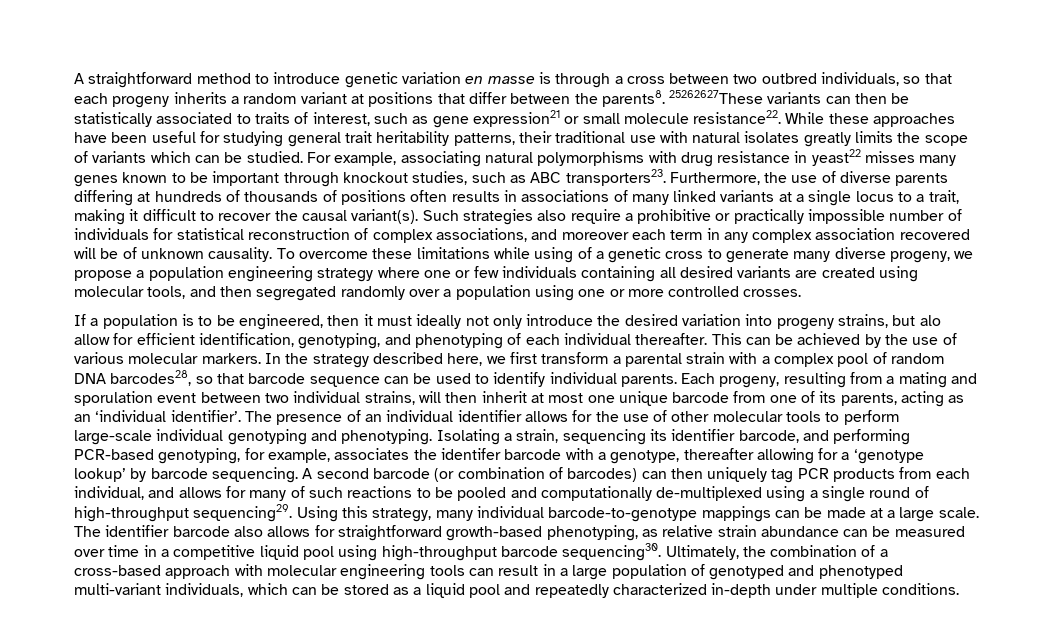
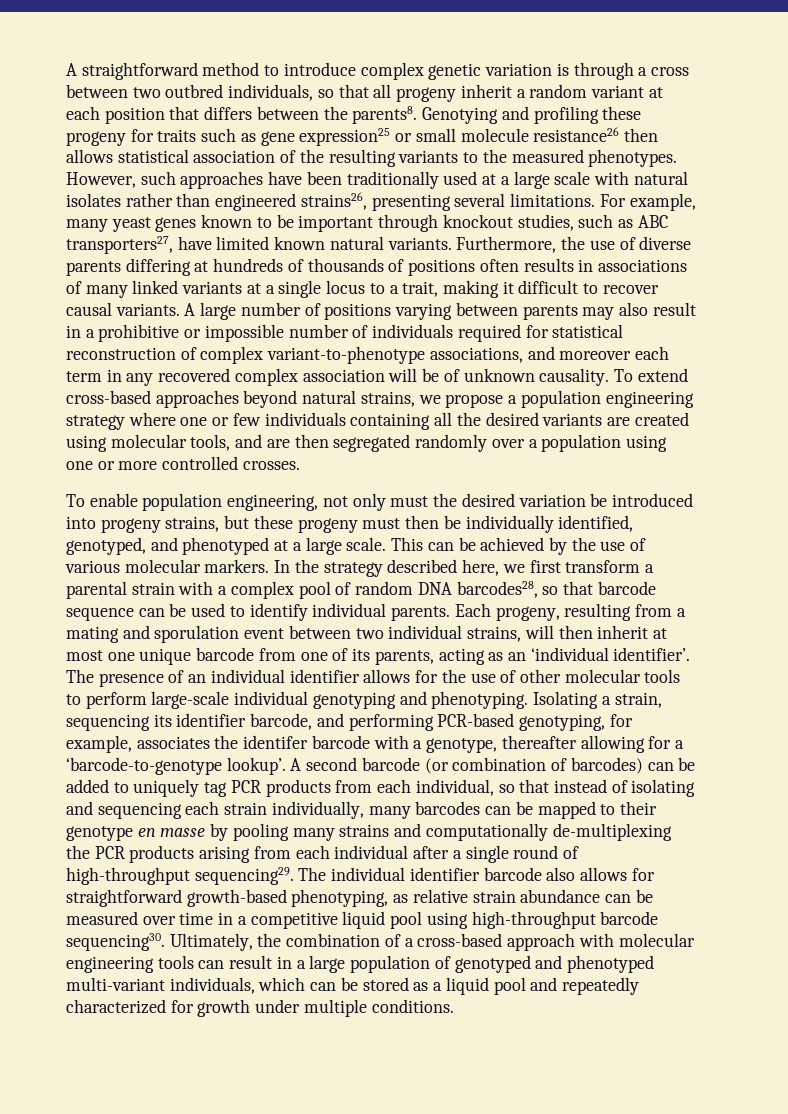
(341, 78) none -> [360,62,424,80] complex
[465,76,535,84] en masse -> (553, 69) none
[74,92,227,108] each progeny inherits -> [373,84,512,102] all progeny inherit
[368,90,910,107] [74,112,370,127] positions that differ between the parents8. 25262627These variants can then be statistically associated to traits of interest, -> [66,106,642,124] [66,129,197,146] each position that differs between the parents8. Genotying and profiling these progeny for traits
[472,110,560,127] expression21 -> [299,128,391,146] expression25
[693,110,956,127] [74,131,968,147] [74,149,957,167] resistance22. While these approaches have been useful for studying general trait heritability patterns, their traditional use with natural isolates greatly limits the scope of variants which can be studied. For example, associating natural polymorphisms with drug resistance in yeast22 misses many -> [533,127,658,142] [66,149,678,167] [66,171,688,189] [66,192,696,211] [66,217,151,232] resistance26 then allows statistical association of the resulting variants to the measured phenotypes. However, such approaches have been traditionally used at a large scale with natural isolates rather than engineered strains26, presenting several limitations. For example, many yeast
[565,169,666,186] transporters23. -> [66,236,452,254] transporters27, have limited known natural variants.
[274,209,621,225] the causal variant(s). Such strategies also require -> [66,302,696,320] [66,325,81,338] causal variants. A large number of positions varying between parents may also result in
[733,209,804,224] practically -> (202, 333) none
(149, 234) none -> [457,324,521,342] required
(433, 236) none -> [267,346,426,364] variant-to-phenotype
(748, 237) none -> [158,368,231,382] recovered
[899,229,970,240] recovered -> (385, 375) none
[298,247,951,263] overcome these limitations while using of a genetic cross to generate many diverse progeny, -> [637,368,688,382] [66,390,415,408] extend cross-based approaches beyond natural strains,
(676, 272) none -> [456,412,481,426] the
(216, 291) none -> [266,439,290,448] are
[74,314,462,330] If a population is to be engineered, then it must ideally -> [66,493,319,511] To enable population engineering,
[526,314,594,326] introduce -> [390,496,429,507] must
(742, 320) none -> [590,493,693,507] be introduced
[919,315,941,326] [74,333,708,349] alo allow for efficient identification, genotyping, and phenotyping of each individual thereafter. -> [253,515,634,533] [66,537,387,555] these progeny must then be individually identified, genotyped, and phenotyped at a large scale.
[853,449,924,464] [74,467,298,483] ‘genotype lookup’ by barcode sequencing. -> [66,757,286,775] ‘barcode-to-genotype lookup’.
[670,468,703,479] then -> [678,757,696,771] [66,779,129,793] be added to
[148,486,806,502] and allows for many of such reactions to be pooled and computationally de-multiplexed using -> [498,779,696,797] [66,801,657,819] [66,823,672,841] [66,845,450,863] so that instead of isolating and sequencing each strain individually, many barcodes can be mapped to their genotype en masse by pooling many strains and computationally de-multiplexing the PCR products arising from each individual after
[296,506,979,522] [74,526,101,537] Using this strategy, many individual barcode-to-genotype mappings can be made at a large scale. The -> [298,867,406,881] The individual
[711,583,772,598] in-depth -> [170,999,251,1017] for growth

